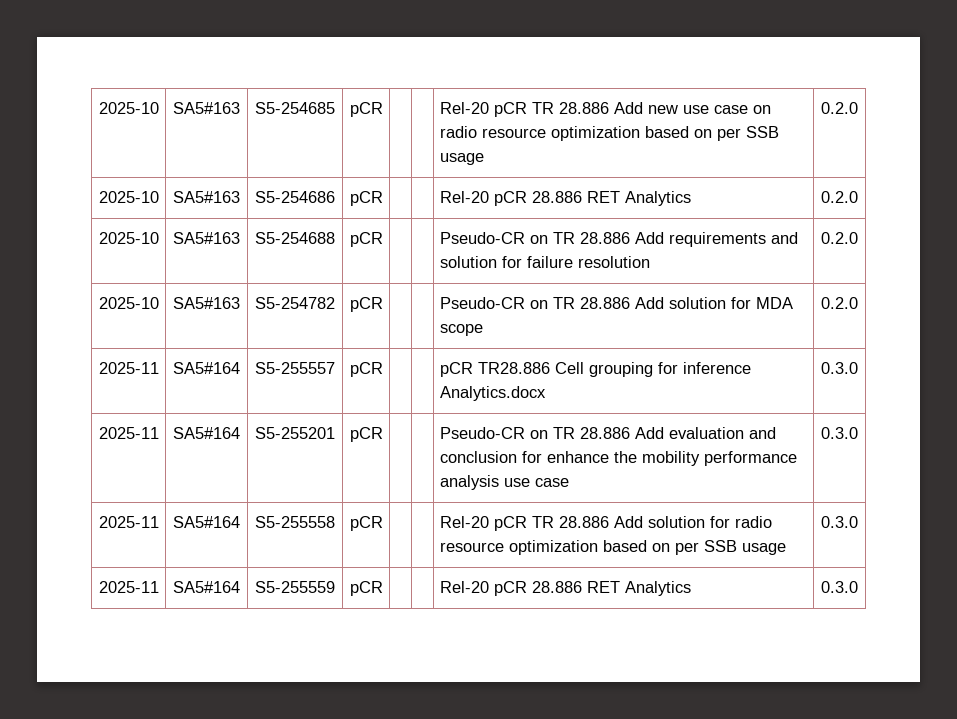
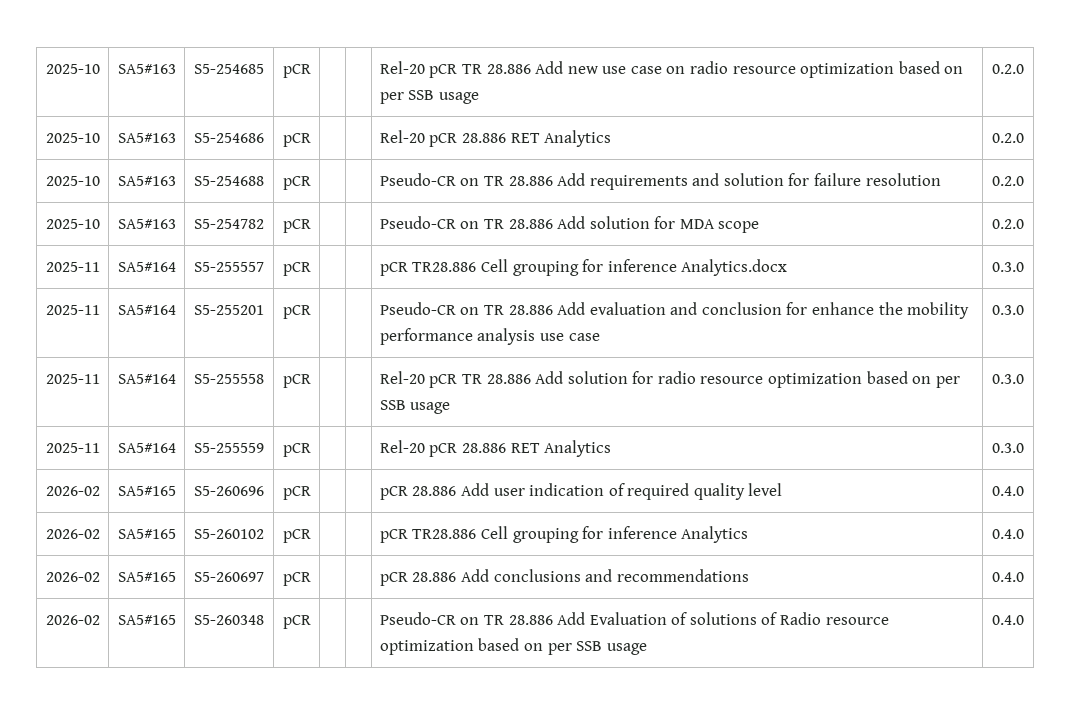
(858, 587) none -> [45,486,100,496] [117,486,176,496] [194,486,264,496] [282,486,311,500] [379,483,783,500] [992,486,1024,496] [45,529,100,539] [117,529,176,539] [194,529,264,539] [282,529,311,543] [379,526,749,543] [992,529,1024,539] [45,572,100,582] [117,572,176,582] [194,572,264,582] [282,572,311,586] [379,569,749,586] [992,572,1024,582] [45,615,100,625] [117,615,176,625] [194,615,264,625] [282,615,311,629] [379,612,889,625] [379,638,647,655] [992,615,1024,625] // 2026-02 | SA5#165 | S5‑260696 | pCR | | | pCR 28.886 Add user indication of required quality level | 0.4.0 // 2026-02 | SA5#165 | S5‑260102 | pCR | | | pCR TR28.886 Cell grouping for inference Analytics | 0.4.0 // 2026-02 | SA5#165 | S5‑260697 | pCR | | | pCR 28.886 Add conclusions and recommendations | 0.4.0 // 2026-02 | SA5#165 | S5‑260348 | pCR | | | Pseudo-CR on TR 28.886 Add Evaluation of solutions of Radio resource optimization based on per SSB usage | 0.4.0

